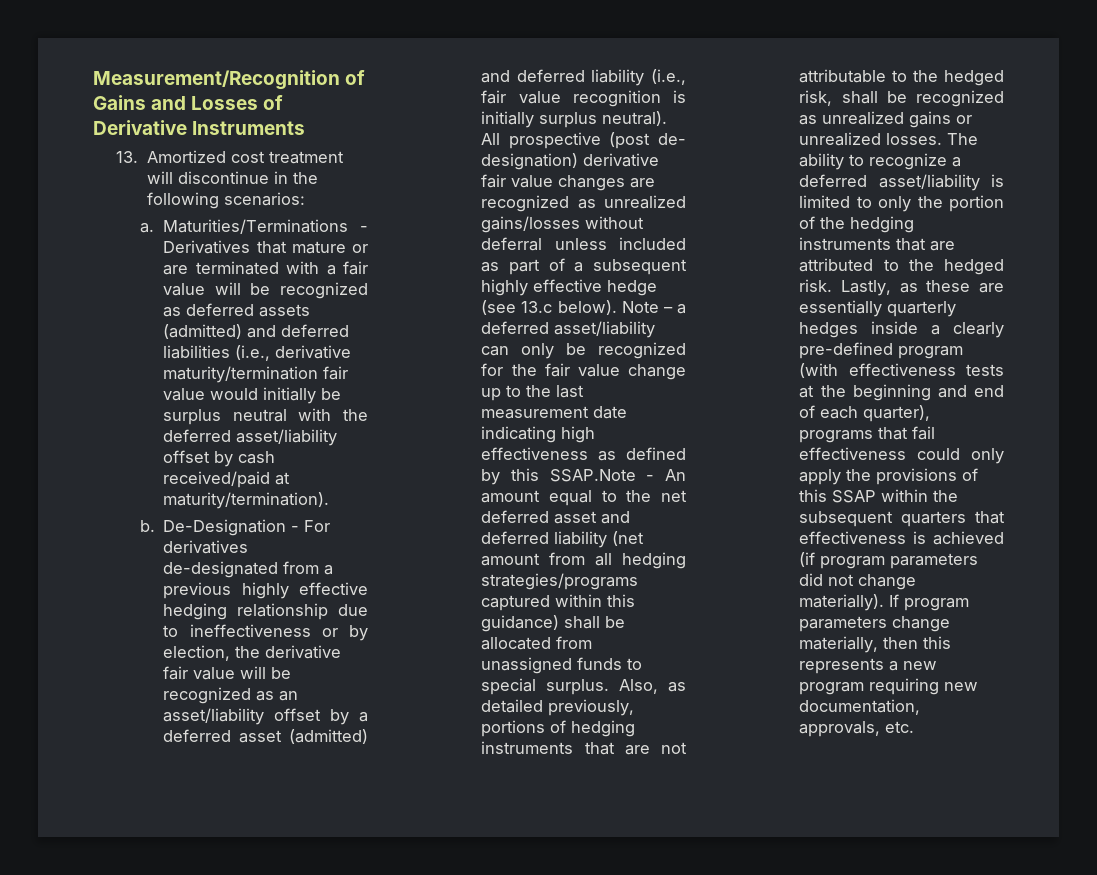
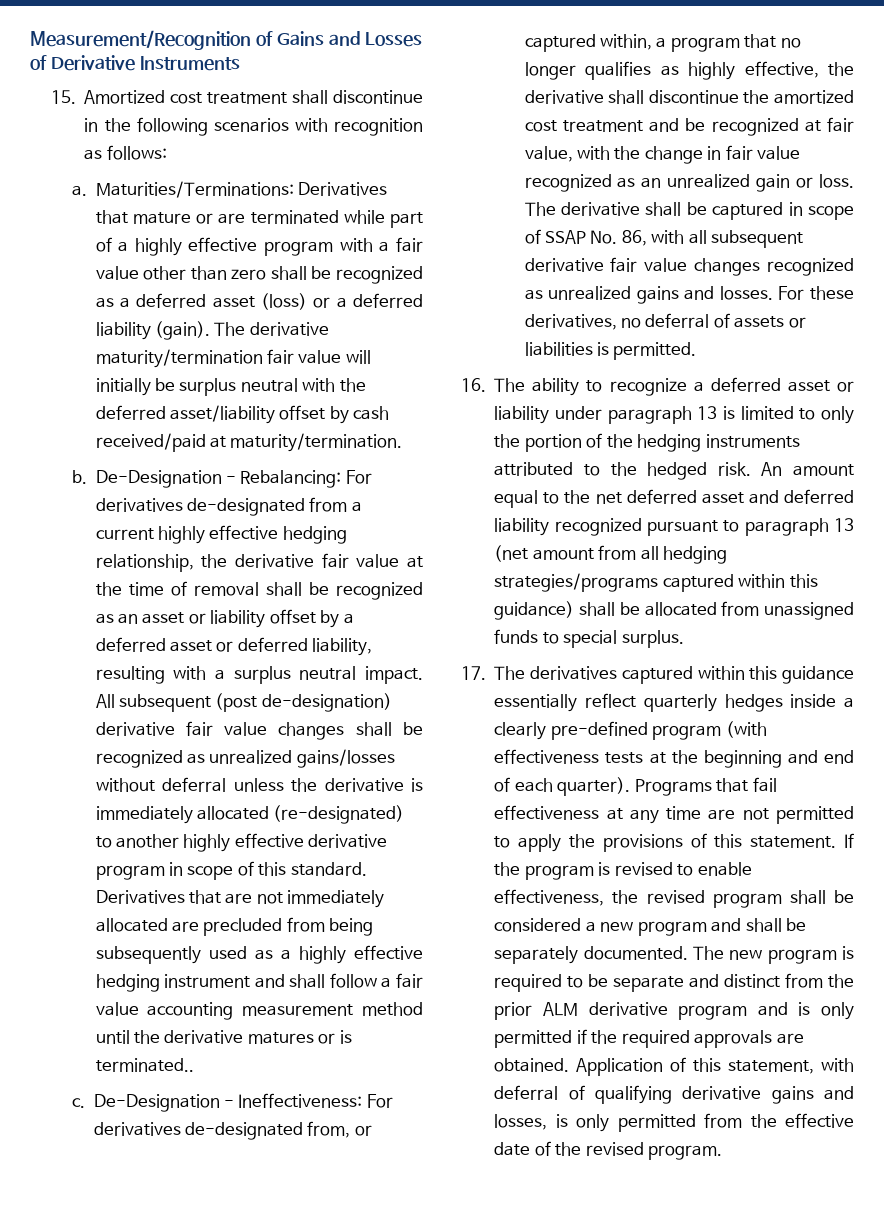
[116,151,139,163] 13. -> [51,90,77,104] 15.
[146,171,173,184] will -> [292,90,329,104] shall
[223,192,305,206] scenarios: -> [213,118,424,136] [84,145,167,160] scenarios with recognition as follows:
[163,219,368,234] Maturities/Terminations - -> [95,181,294,198] Maturities/Terminations:
[286,261,368,275] [163,282,368,299] [163,303,311,317] [163,324,350,339] [163,345,271,361] with a fair value will be recognized as deferred assets (admitted) and deferred liabilities (i.e., -> [343,210,423,228] [95,237,423,256] [95,266,423,284] [95,293,423,310] [95,321,246,340] while part of a highly effective program with a fair value other than zero shall be recognized as a deferred asset (loss) or a deferred liability (gain). The
[210,388,259,400] would -> [345,350,371,364] will
[163,492,330,509] maturity/termination). -> [230,433,403,452] maturity/termination.
(300, 529) none -> [240,470,342,488] Rebalancing:
[163,582,368,599] [163,603,368,620] [163,624,368,641] [163,645,342,661] [163,666,267,680] previous highly effective hedging relationship due to ineffectiveness or by election, the derivative fair value will -> [95,525,347,544] [95,553,424,572] [95,581,302,596] current highly effective hedging relationship, the derivative fair value at the time of removal shall
[163,708,265,725] asset/liability -> [142,610,266,628] asset or liability
[289,729,368,744] [481,69,686,86] [481,90,686,107] [481,111,668,128] [481,132,686,149] [481,153,660,170] [481,174,656,191] (admitted) and deferred liability (i.e., fair value recognition is initially surplus neutral). All prospective (post de- designation) derivative fair value changes are -> [216,637,373,656] [95,666,423,684] [95,693,392,712] [95,721,423,740] or deferred liability, resulting with a surplus neutral impact. All subsequent (post de-designation) derivative fair value changes shall be
[619,237,686,250] [481,258,687,275] [481,279,658,296] [481,300,686,315] [481,321,656,338] [481,342,686,359] [481,363,686,380] [481,385,585,401] [481,406,628,419] [481,426,596,443] [481,447,686,461] [481,468,655,485] included as part of a subsequent highly effective hedge (see 13.c below). Note – a deferred asset/liability can only be recognized for the fair value change up to the last measurement date indicating high effectiveness as defined by this SSAP.Note - -> [291,778,423,792] [95,805,405,824] [95,833,388,852] [95,861,367,880] [95,890,385,908] [95,917,374,936] [95,945,423,964] [95,973,423,992] [95,1002,423,1020] [95,1030,352,1044] [95,1058,194,1072] [72,1093,393,1112] [93,1121,372,1140] [524,34,801,52] [524,61,854,80] [524,90,854,104] [524,117,854,136] [524,145,801,164] [524,174,854,192] [524,202,854,220] [524,229,804,248] [524,257,854,276] [524,286,854,304] [524,313,806,330] [524,342,697,360] [461,377,854,396] [494,406,854,424] [494,433,800,452] [494,462,751,480] the derivative is immediately allocated (re-designated) to another highly effective derivative program in scope of this standard. Derivatives that are not immediately allocated are precluded from being subsequently used as a highly effective hedging instrument and shall follow a fair value accounting measurement method until the derivative matures or is terminated.. // c. De-Designation - Ineffectiveness: For derivatives de-designated from, or captured within, a program that no longer qualifies as highly effective, the derivative shall discontinue the amortized cost treatment and be recognized at fair value, with the change in fair value recognized as an unrealized gain or loss. The derivative shall be captured in scope of SSAP No. 86, with all subsequent derivative fair value changes recognized as unrealized gains and losses. For these derivatives, no deferral of assets or liabilities is permitted. // 16. The ability to recognize a deferred asset or liability under paragraph 13 is limited to only the portion of the hedging instruments attributed to the hedged risk.
(608, 539) none -> [554,518,854,536] recognized pursuant to paragraph 13
[619,679,686,694] [481,699,635,716] [481,720,636,737] [481,741,687,755] [799,69,1004,86] [799,90,1004,107] [799,111,973,128] [799,132,979,146] [799,153,962,170] [799,174,1004,191] [799,195,1004,212] [799,216,915,233] [799,237,956,251] [799,258,1004,275] [799,279,1004,296] [799,300,883,317] Also, as detailed previously, portions of hedging instruments that are not attributable to the hedged risk, shall be recognized as unrealized gains or unrealized losses. The ability to recognize a deferred asset/liability is limited to only the portion of the hedging instruments that are attributed to the hedged risk. Lastly, as these are essentially -> [461,666,855,684] [494,693,636,712] // 17. The derivatives captured within this guidance essentially reflect
[863,405,931,422] [799,430,874,443] quarter), programs -> [557,777,712,796] quarter). Programs
[917,448,1004,464] could only -> [606,806,854,824] [494,836,511,848] at any time are not permitted to
[832,489,959,503] [799,511,1005,527] [799,531,1004,545] [799,552,979,569] [799,573,917,590] [799,594,970,611] [799,616,951,632] [799,636,952,653] [799,658,938,674] [799,678,979,695] [799,699,921,715] [799,721,915,737] SSAP within the subsequent quarters that effectiveness is achieved (if program parameters did not change materially). If program parameters change materially, then this represents a new program requiring new documentation, approvals, etc. -> [750,833,854,848] [494,862,752,880] [494,889,854,908] [494,918,806,936] [494,946,855,964] [494,973,854,992] [494,1002,854,1020] [494,1029,804,1048] [494,1057,854,1076] [494,1085,855,1104] [494,1113,854,1132] [494,1141,723,1160] statement. If the program is revised to enable effectiveness, the revised program shall be considered a new program and shall be separately documented. The new program is required to be separate and distinct from the prior ALM derivative program and is only permitted if the required approvals are obtained. Application of this statement, with deferral of qualifying derivative gains and losses, is only permitted from the effective date of the revised program.

